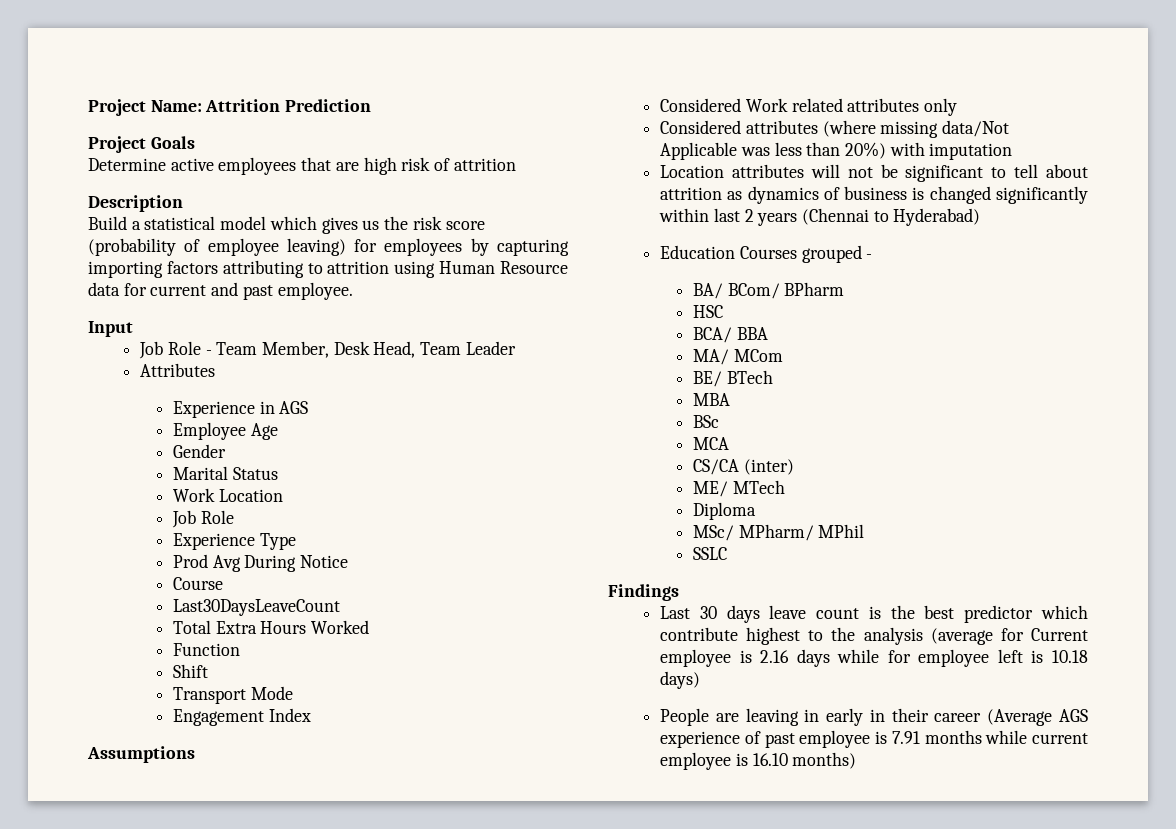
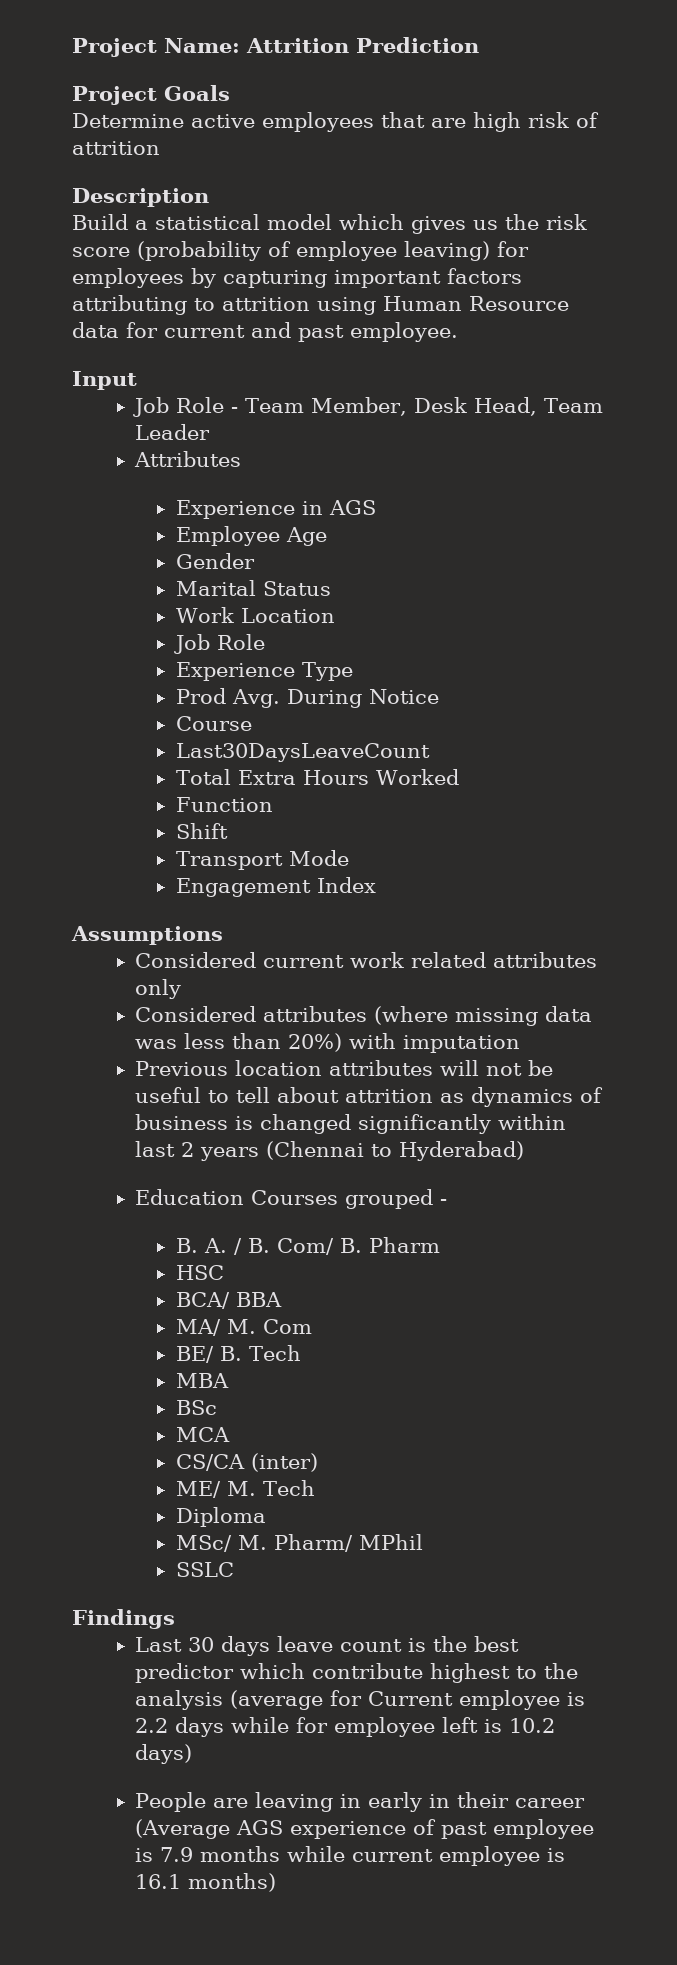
[88,261,163,278] importing -> [334,270,441,288] important
[212,555,241,572] Avg -> [231,689,280,708] Avg.
[745,98,788,112] Work -> [263,952,405,968] current work
[942,120,1010,137] [660,142,738,160] data/Not Applicable -> [545,1006,593,1022] data
[660,165,725,178] Location -> [135,1060,323,1076] Previous location
[905,165,984,182] significant -> [135,1087,202,1103] useful
[692,282,845,299] BA/ BCom/ BPharm -> [175,1237,440,1255] B. A. / B. Com/ B. Pharm
[733,349,783,362] MCom -> [226,1319,312,1334] M. Com
[726,370,773,384] BTech -> [219,1345,301,1361] B. Tech
[732,480,785,494] MTech -> [226,1480,315,1496] M. Tech
[738,524,814,541] MPharm/ -> [237,1534,353,1552] M. Pharm/
[760,650,790,663] 2.16 -> [135,1718,169,1733] 2.2
[1052,650,1088,663] 10.18 -> [509,1718,556,1733] 10.2
[891,731,920,744] 7.91 -> [160,1847,194,1862] 7.9
[752,753,788,766] 16.10 -> [135,1874,182,1889] 16.1

